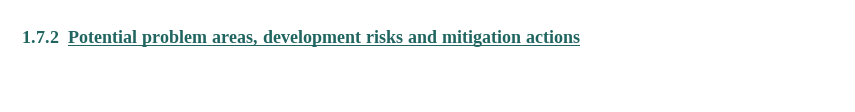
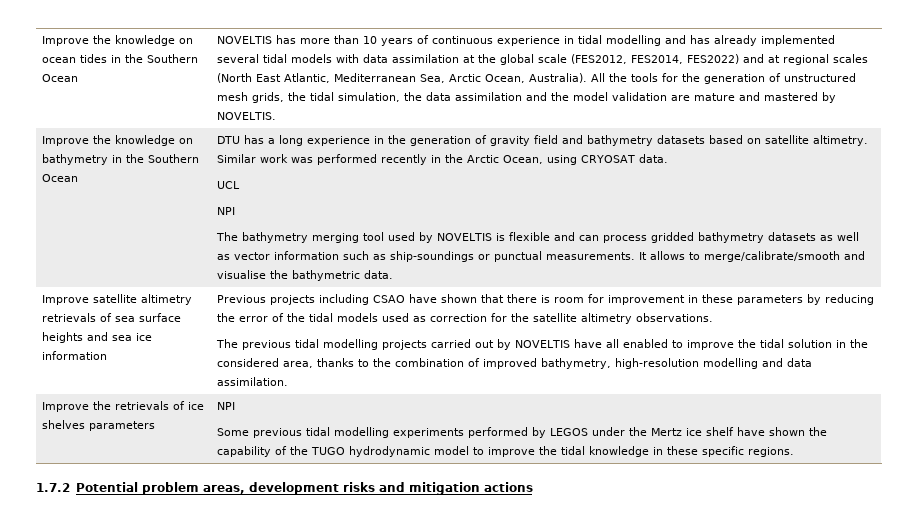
(22, 37) none -> [42,35,194,46] [42,54,199,63] [42,74,79,82] [217,35,836,46] [217,54,869,65] [217,73,857,84] [217,92,837,103] [217,112,277,120] [42,135,194,146] [42,154,200,165] [42,174,79,182] [217,135,869,146] [217,154,669,165] [217,181,241,189] [217,207,236,215] [216,232,860,243] [217,251,866,262] [217,270,394,281] [42,294,193,305] [42,313,182,322] [42,332,153,343] [42,351,108,360] [217,294,875,305] [217,313,714,324] [216,339,869,350] [217,358,813,369] [217,377,289,386] [42,401,205,412] [42,420,156,431] [217,402,236,410] [217,427,828,438] [217,446,795,457] Improve the knowledge on ocean tides in the Southern Ocean | NOVELTIS has more than 10 years of continuous experience in tidal modelling and has already implemented several tidal models with data assimilation at the global scale (FES2012, FES2014, FES2022) and at regional scales (North East Atlantic, Mediterranean Sea, Arctic Ocean, Australia). All the tools for the generation of unstructured mesh grids, the tidal simulation, the data assimilation and the model validation are mature and mastered by NOVELTIS. // Improve the knowledge on bathymetry in the Southern Ocean | DTU has a long experience in the generation of gravity field and bathymetry datasets based on satellite altimetry. Similar work was performed recently in the Arctic Ocean, using CRYOSAT data. // UCL // NPI // The bathymetry merging tool used by NOVELTIS is flexible and can process gridded bathymetry datasets as well as vector information such as ship-soundings or punctual measurements. It allows to merge/calibrate/smooth and visualise the bathymetric data. // Improve satellite altimetry retrievals of sea surface heights and sea ice information | Previous projects including CSAO have shown that there is room for improvement in these parameters by reducing the error of the tidal models used as correction for the satellite altimetry observations. // The previous tidal modelling projects carried out by NOVELTIS have all enabled to improve the tidal solution in the considered area, thanks to the combination of improved bathymetry, high-resolution modelling and data assimilation. // Improve the retrievals of ice shelves parameters | NPI // Some previous tidal modelling experiments performed by LEGOS under the Mertz ice shelf have shown the capability of the TUGO hydrodynamic model to improve the tidal knowledge in these specific regions. //

